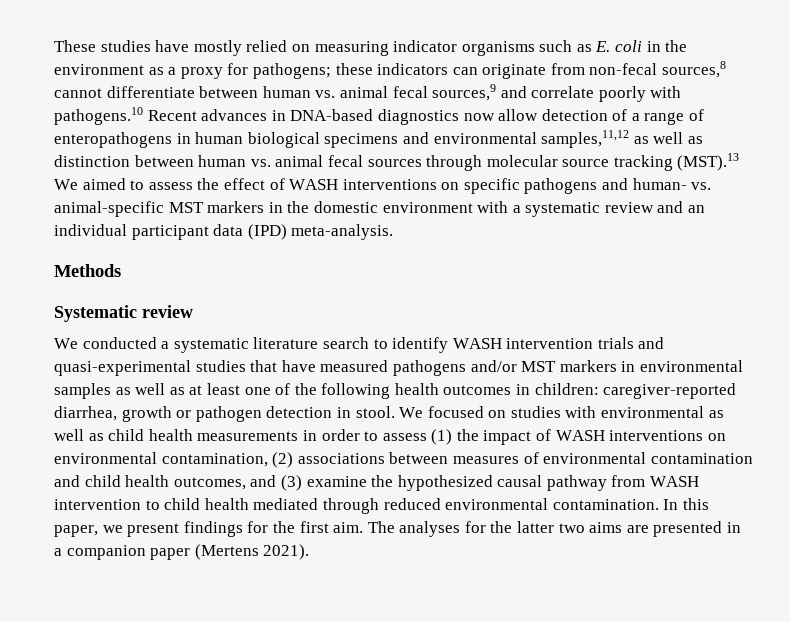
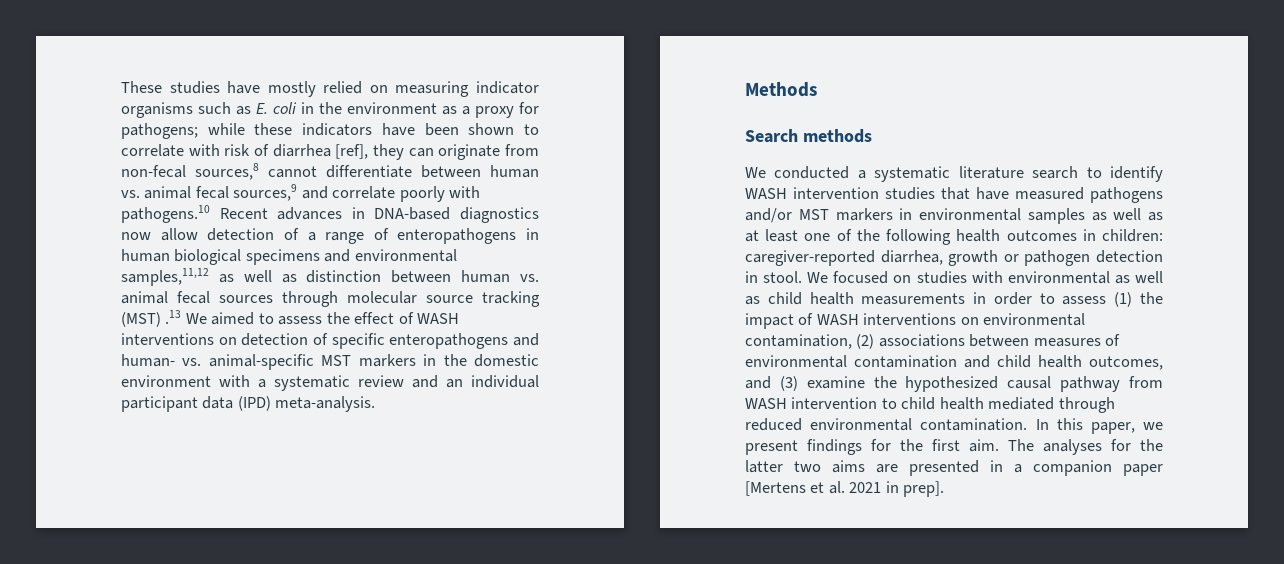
(331, 71) none -> [207,123,245,135] while
(449, 69) none -> [381,123,539,136] [121,144,404,160] have been shown to correlate with risk of diarrhea [ref], they
[677,153,740,171] (MST).13 -> [121,310,182,327] (MST) .13
[463,178,598,194] specific pathogens -> [241,333,509,349] detection of specific enteropathogens
[54,305,193,322] Systematic review -> [745,129,872,143] Search methods
[597,337,665,349] [54,360,191,376] trials and quasi-experimental -> (879, 193) none
[194,544,310,560] (Mertens 2021). -> [745,481,945,497] [Mertens et al. 2021 in prep].

